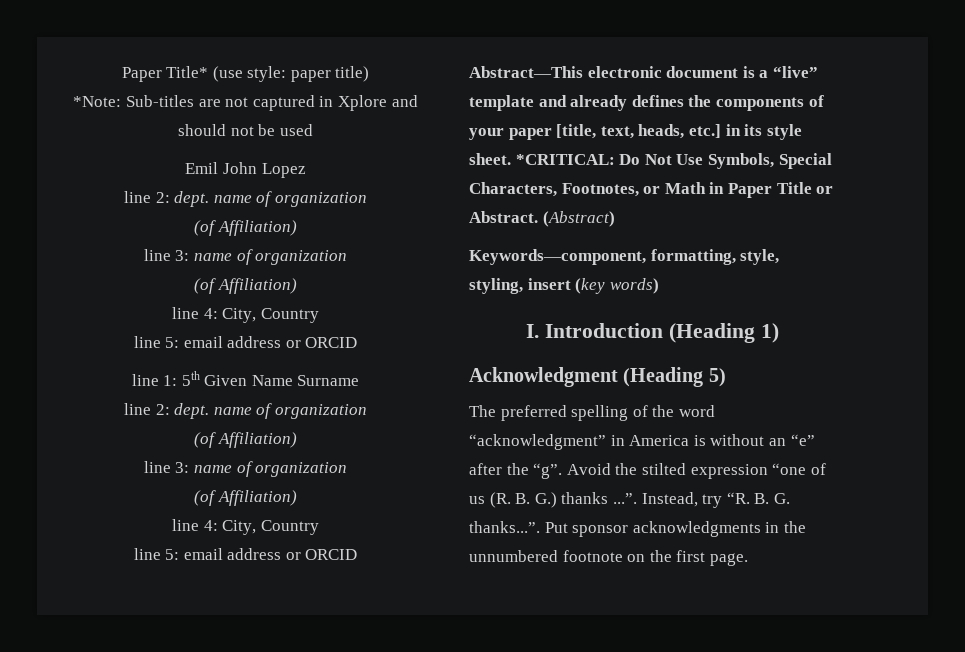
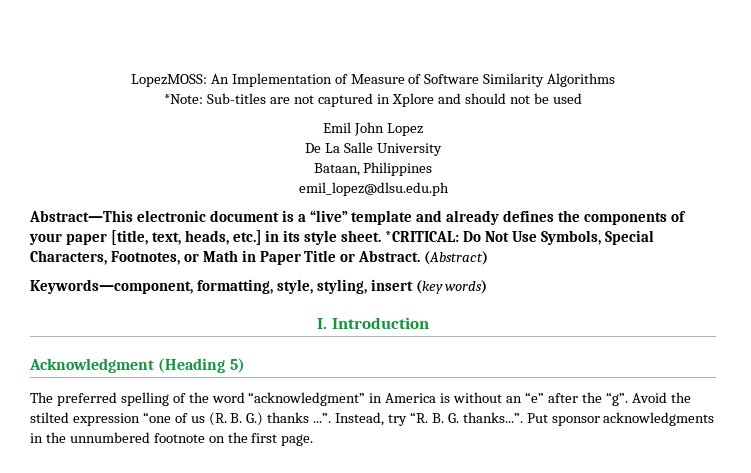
[121,66,370,82] Paper Title* (use style: paper title) -> [130,73,616,87] LopezMOSS: An Implementation of Measure of Software Similarity Algorithms
[124,191,367,207] [194,220,297,236] [143,249,348,265] [194,278,297,294] [172,307,319,323] [133,336,358,348] [131,371,360,386] [124,403,367,419] [194,432,297,448] [143,461,348,477] [194,490,297,506] [172,519,319,535] [133,548,358,560] line 2: dept. name of organization // (of Affiliation) // line 3: name of organization // (of Affiliation) // line 4: City, Country // line 5: email address or ORCID // line 1: 5th Given Name Surname // line 2: dept. name of organization // (of Affiliation) // line 3: name of organization // (of Affiliation) // line 4: City, Country // line 5: email address or ORCID -> [305,142,442,156] [313,162,433,176] [298,182,449,196] De La Salle University // Bataan, Philippines // emil_lopez@dlsu.edu.ph
[668,323,779,343] (Heading 1) -> (429, 323) none

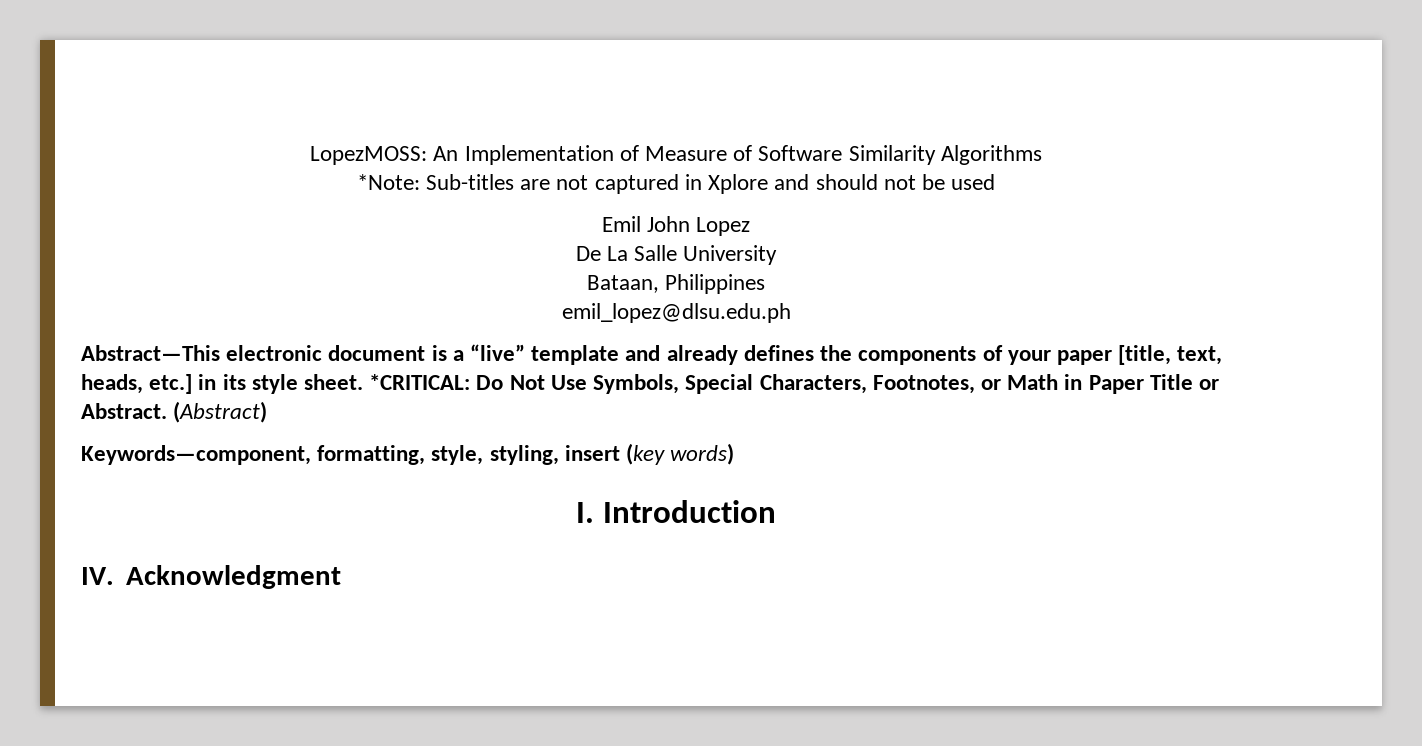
[29,358,245,373] [30,392,691,406] [30,412,715,426] [30,432,314,446] Acknowledgment (Heading 5) // The preferred spelling of the word “acknowledgment” in America is without an “e” after the “g”. Avoid the stilted expression “one of us (R. B. G.) thanks ...”. Instead, try “R. B. G. thanks...”. Put sponsor acknowledgments in the unnumbered footnote on the first page. -> [81,565,341,589] IV. Acknowledgment

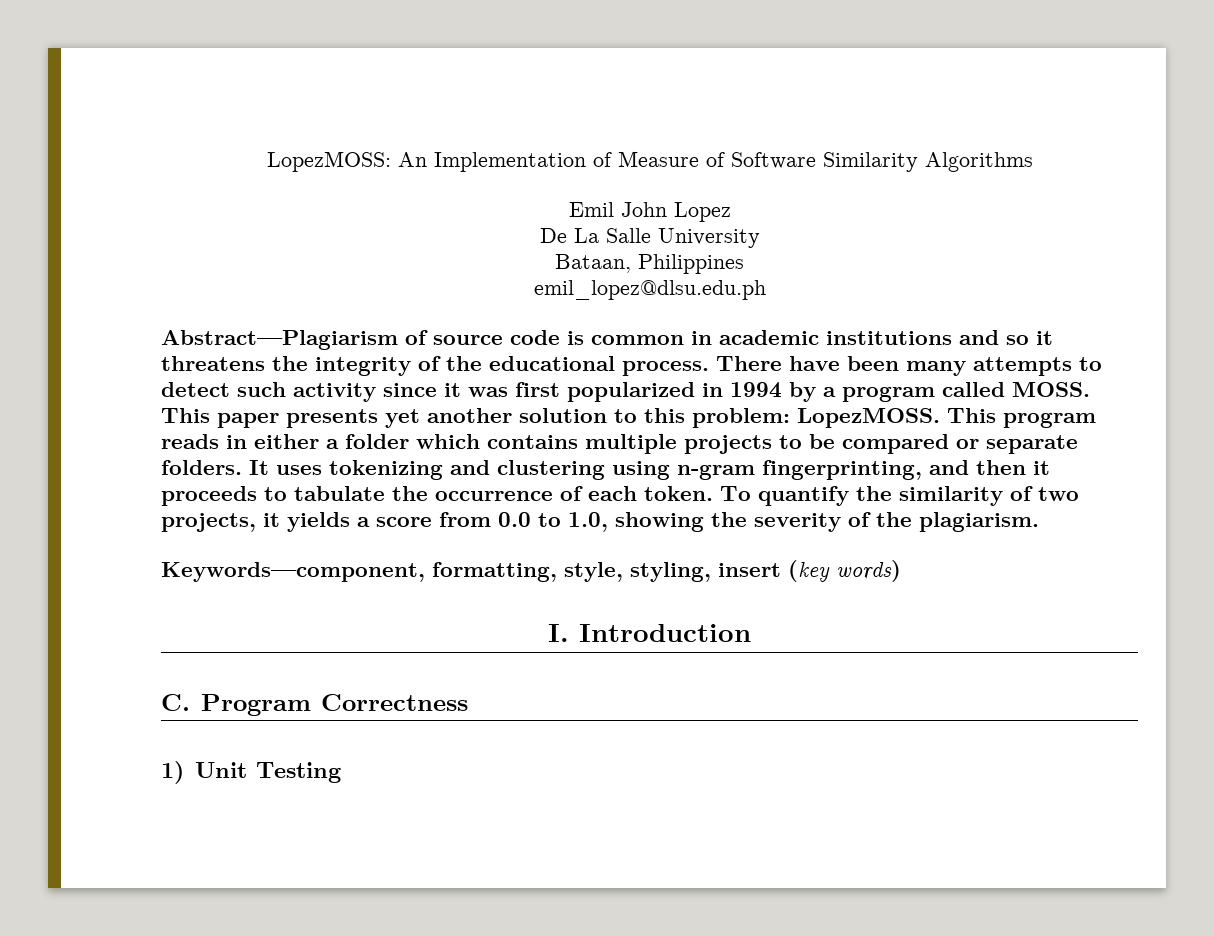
[356,174,996,194] // *Note: Sub-titles are not captured in Xplore and should not be used -> (1033, 162) none
[81,344,1223,365] [81,374,1219,394] [81,401,268,423] Abstract—This electronic document is a “live” template and already defines the components of your paper [title, text, heads, etc.] in its style sheet. *CRITICAL: Do Not Use Symbols, Special Characters, Footnotes, or Math in Paper Title or Abstract. (Abstract) -> [161,330,1053,350] [161,356,1102,376] [161,382,1090,402] [161,408,1096,428] [161,434,1078,454] [161,460,1050,480] [161,486,1079,506] [161,512,1039,532] Abstract—Plagiarism of source code is common in academic institutions and so it threatens the integrity of the educational process. There have been many attempts to detect such activity since it was first popularized in 1994 by a program called MOSS. This paper presents yet another solution to this problem: LopezMOSS. This program reads in either a folder which contains multiple projects to be compared or separate folders. It uses tokenizing and clustering using n-gram fingerprinting, and then it proceeds to tabulate the occurrence of each token. To quantify the similarity of two projects, it yields a score from 0.0 to 1.0, showing the severity of the plagiarism.
[81,565,341,589] IV. Acknowledgment -> [161,694,468,716] [161,761,341,784] C. Program Correctness // 1) Unit Testing

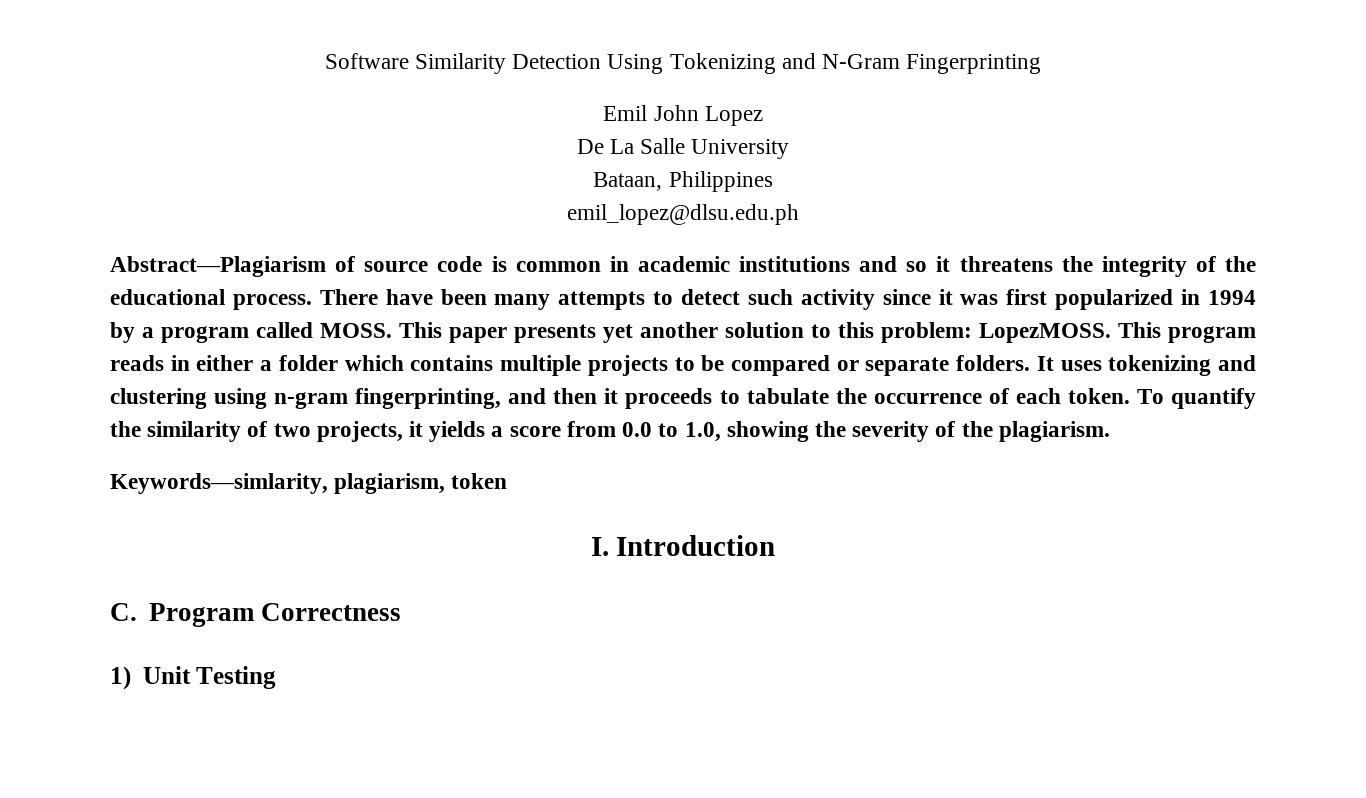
[266,151,1033,172] LopezMOSS: An Implementation of Measure of Software Similarity Algorithms -> [324,53,1042,74] Software Similarity Detection Using Tokenizing and N-Gram Fingerprinting
[161,560,901,582] Keywords—component, formatting, style, styling, insert (key words) -> [110,473,508,494] Keywords—simlarity, plagiarism, token

